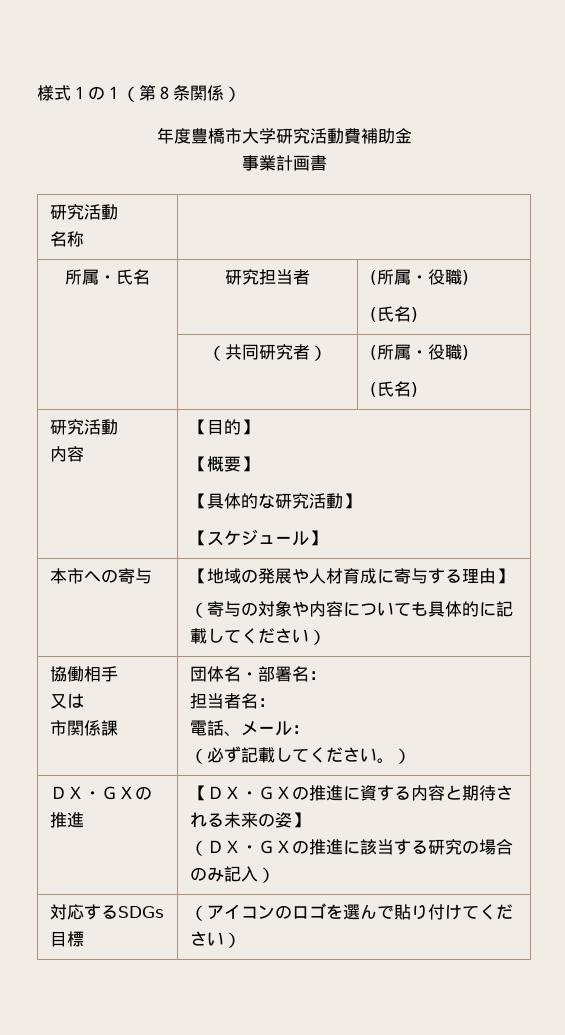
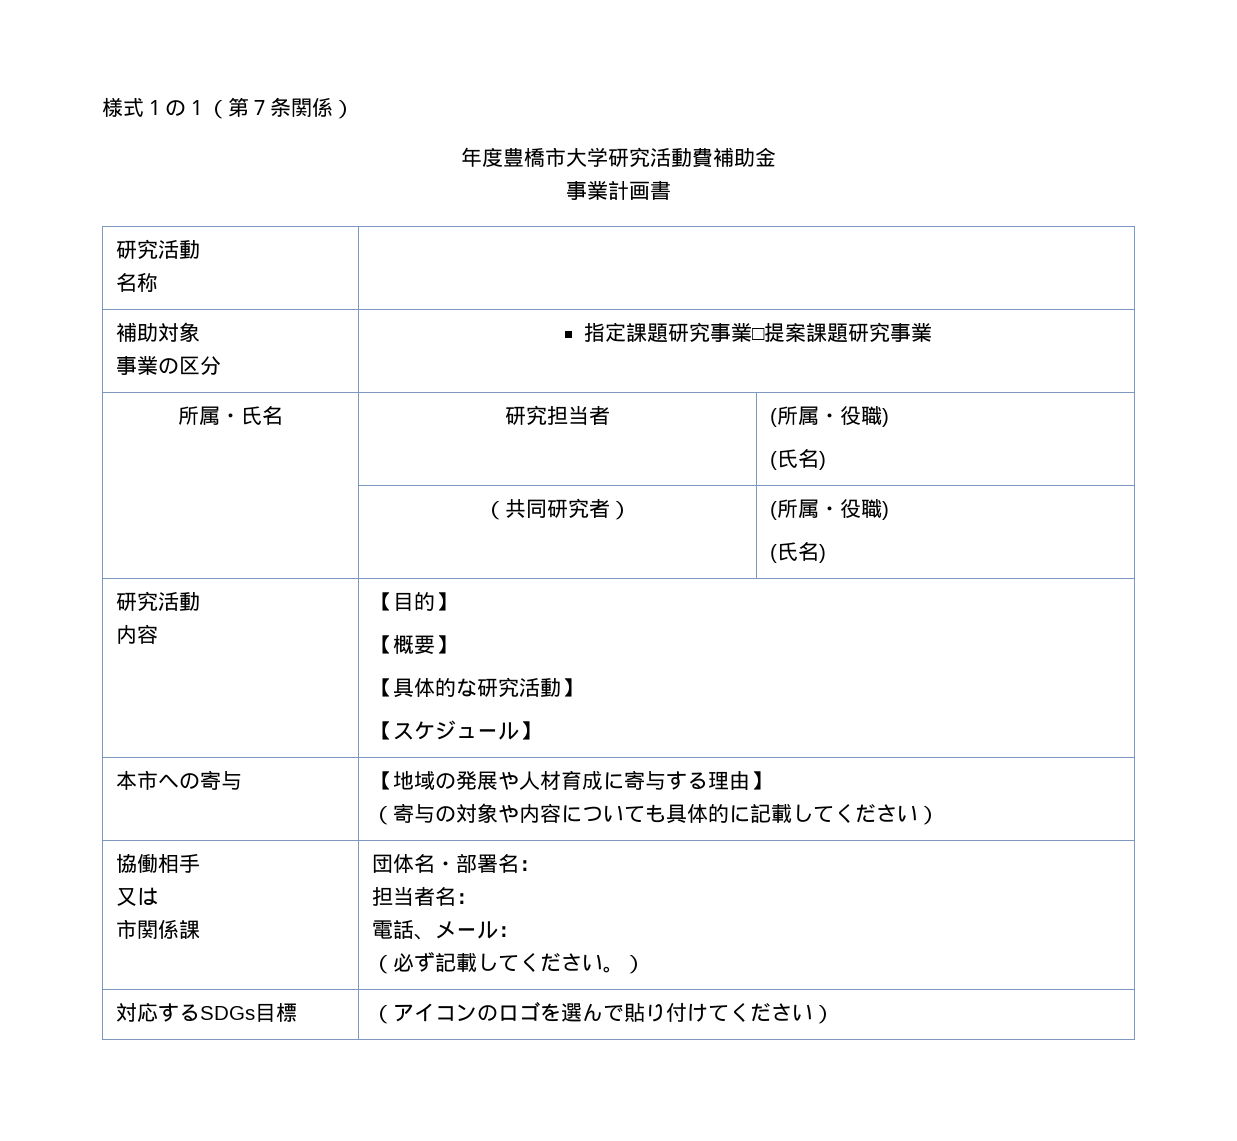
[156,86,173,100] ８ -> [249,99,270,115] ７
(85, 239) none -> [116,322,201,342] [116,356,222,375] [583,322,932,343] // 補助対象 // 事業の区分 | 指定課題研究事業□提案課題研究事業
[50,786,153,800] [50,812,85,828] [190,785,514,801] [190,812,310,828] [190,839,514,856] [190,866,276,883] // ＤＸ・ＧＸの推進 | 【ＤＸ・ＧＸの推進に資する内容と期待される未来の姿】 // （ＤＸ・ＧＸの推進に該当する研究の場合のみ記入） -> (646, 964) none

